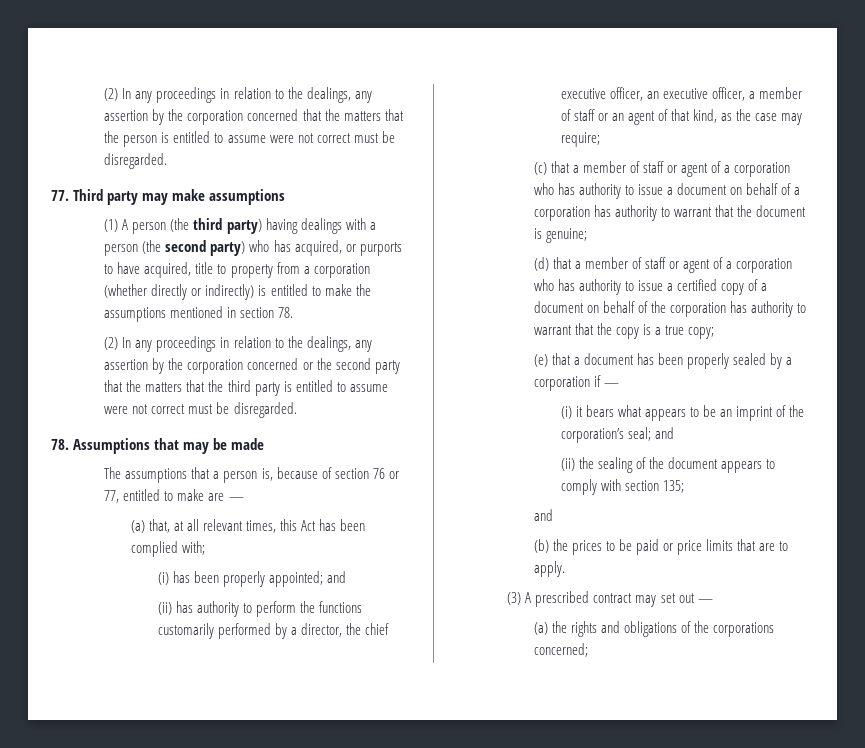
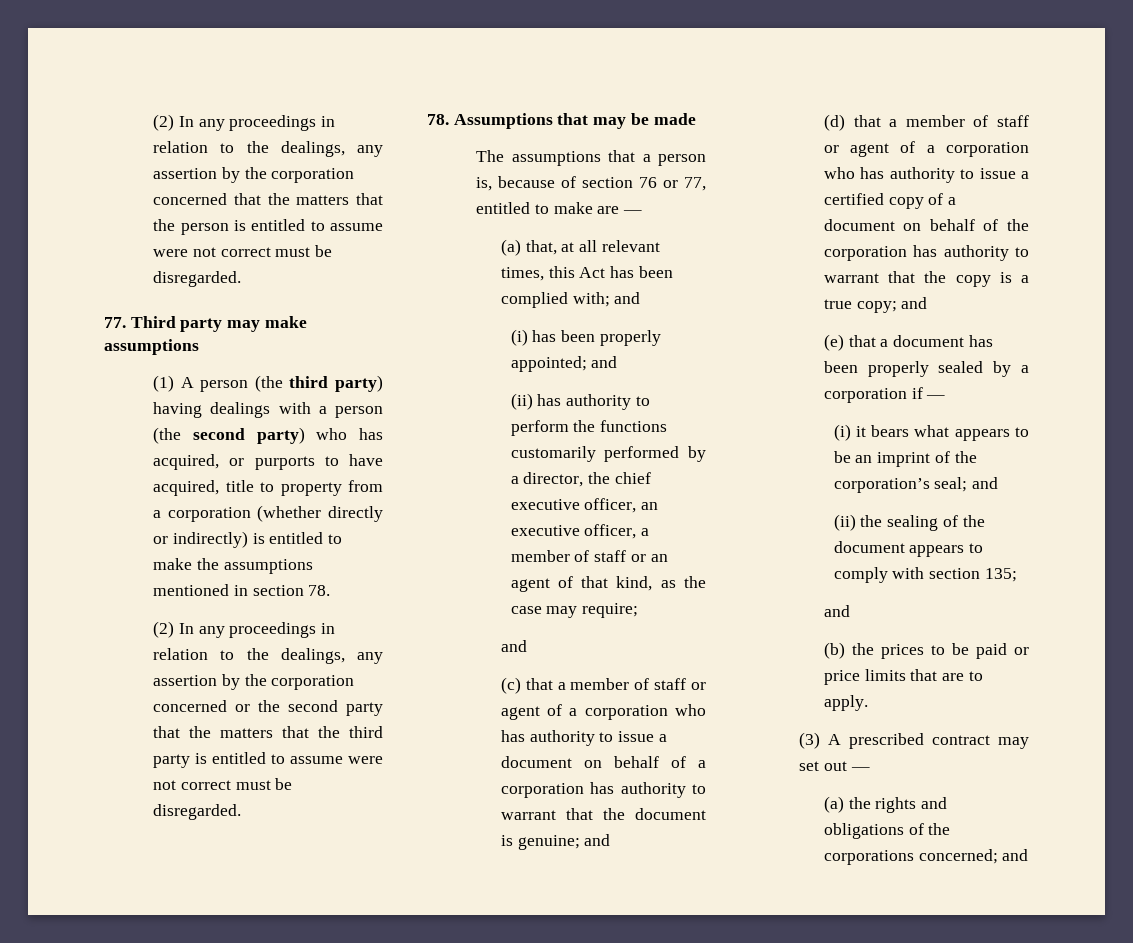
(205, 548) none -> [614,292,641,304] and
(600, 139) none -> [500,640,527,652] // and
(587, 235) none -> [584,834,611,846] and
(715, 333) none -> [901,297,928,309] and
(588, 650) none -> [1002,849,1029,861] and

